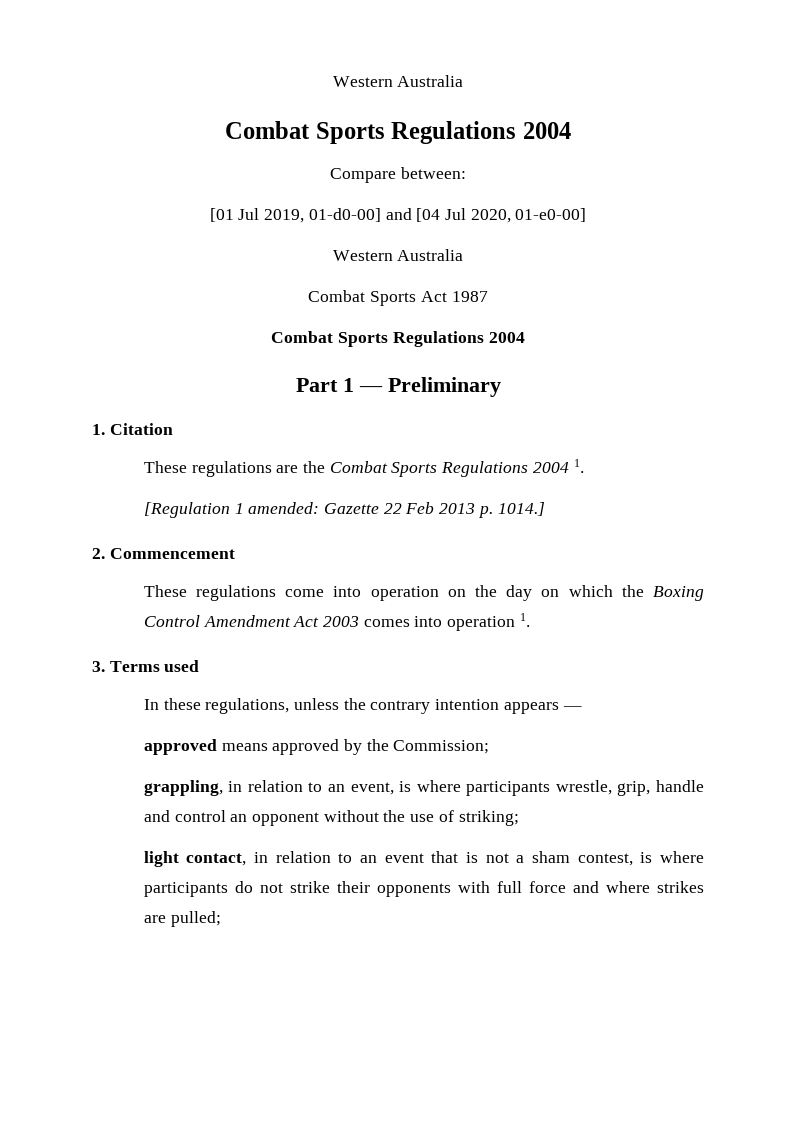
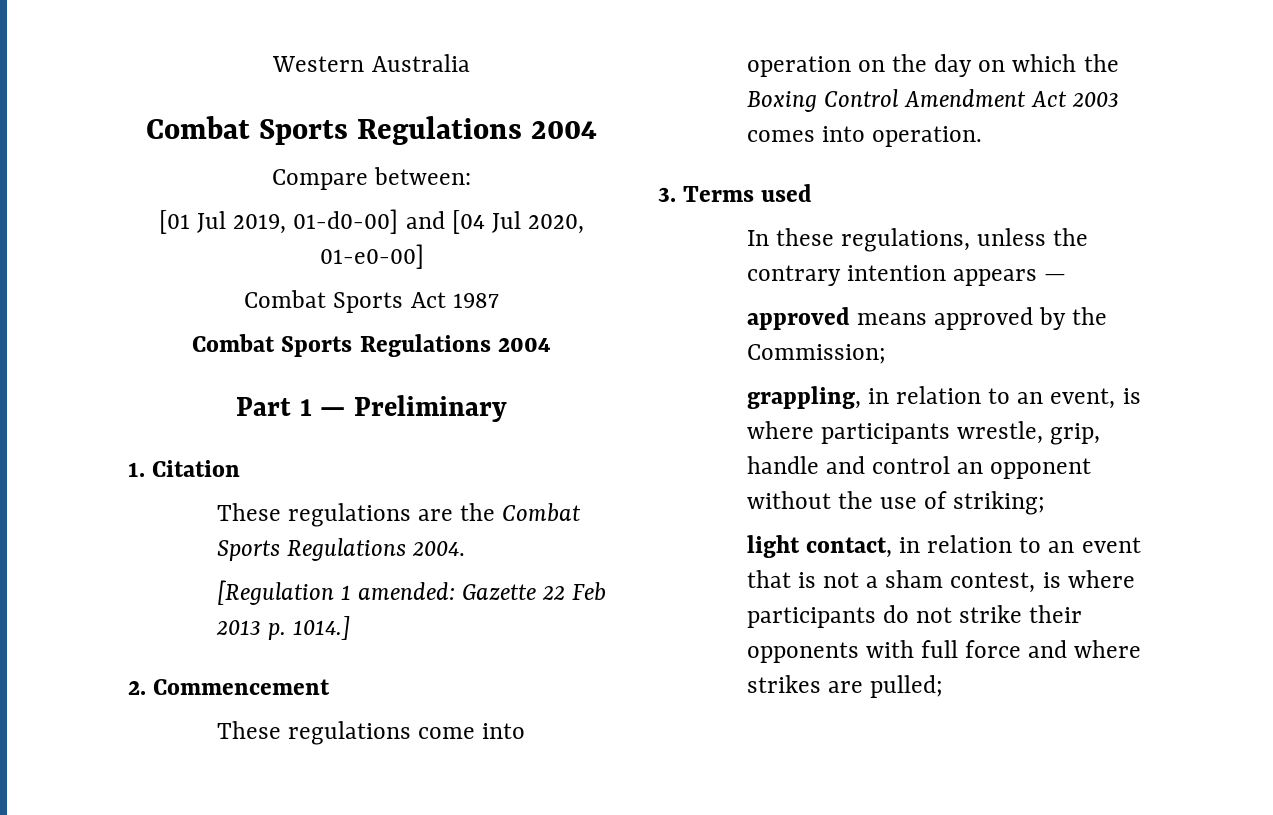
[332,249,464,261] // Western Australia -> (424, 256) none
[532,459,584,473] 2004 1. -> [411,541,465,556] 2004.
[447,613,530,631] operation 1. -> [871,126,982,147] operation.

